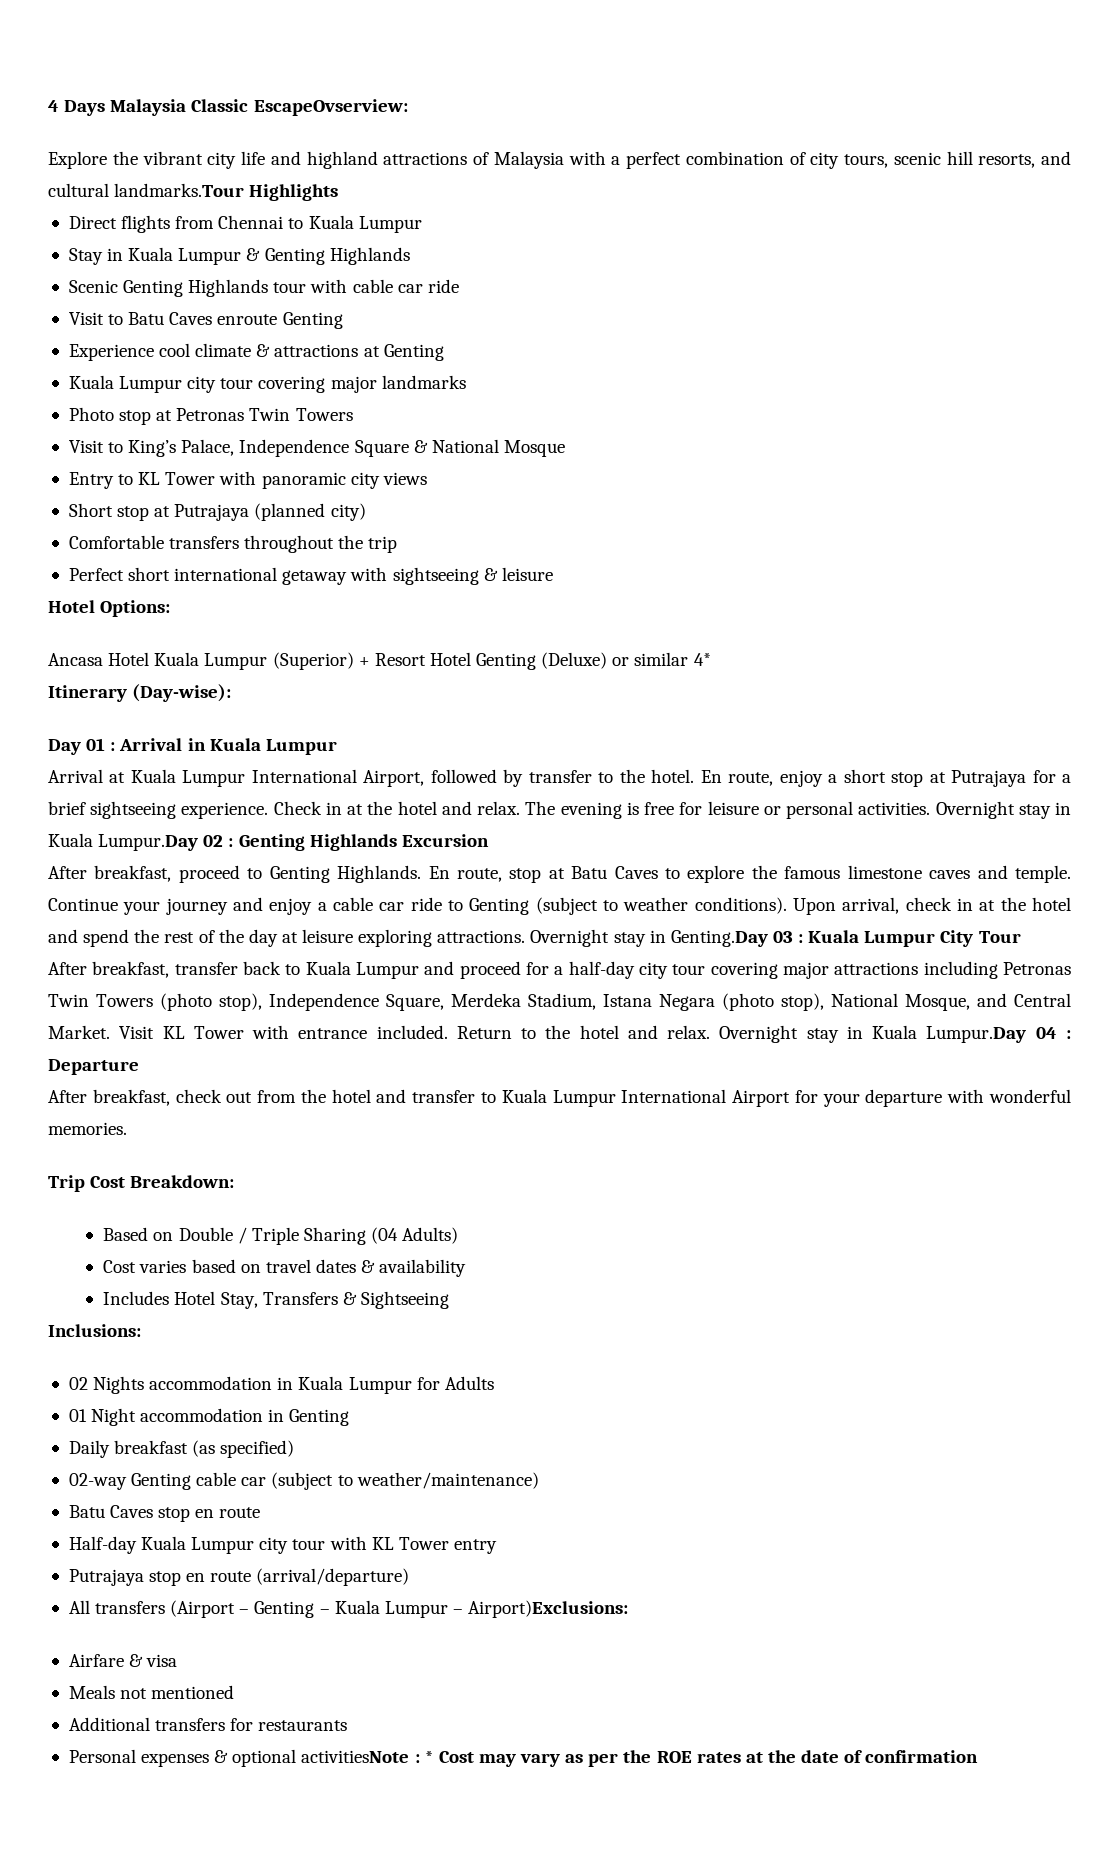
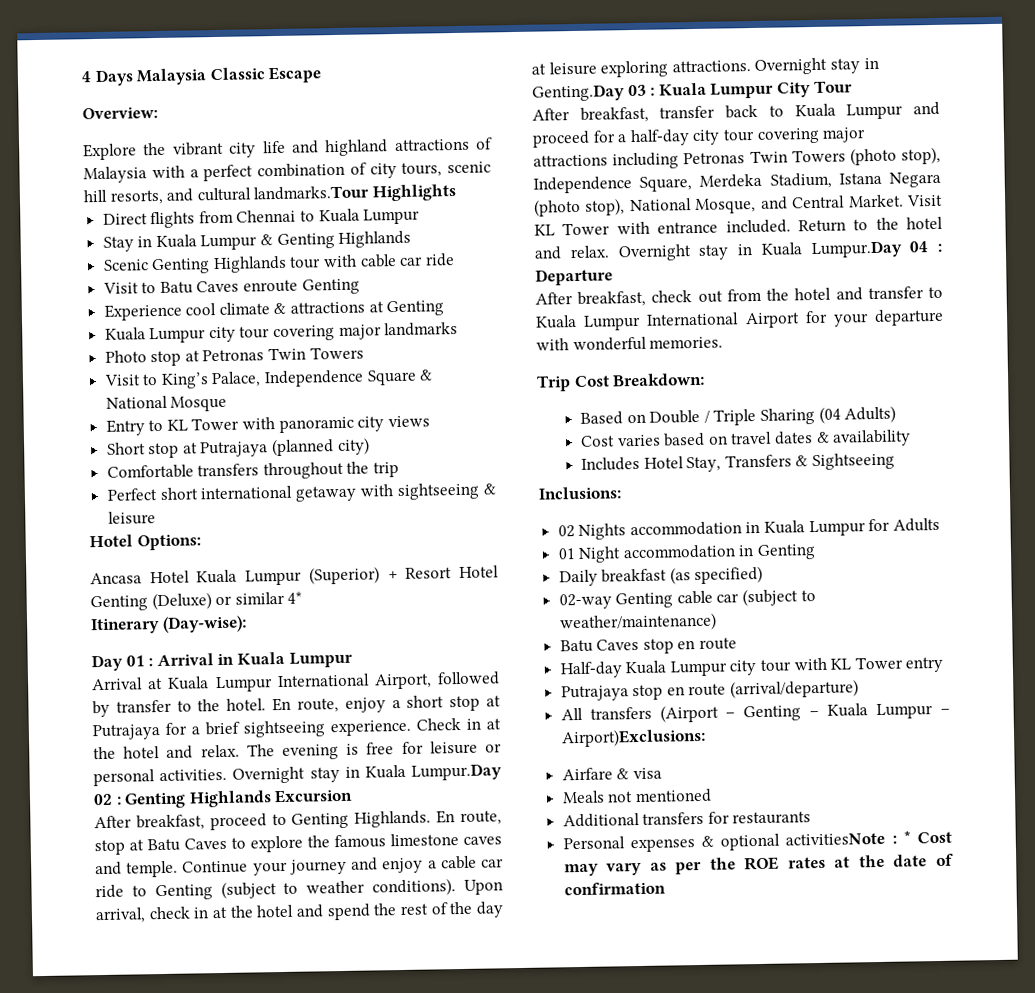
[253,99,408,116] EscapeOvserview: -> [268,66,323,84] [82,106,158,120] Escape // Overview:

